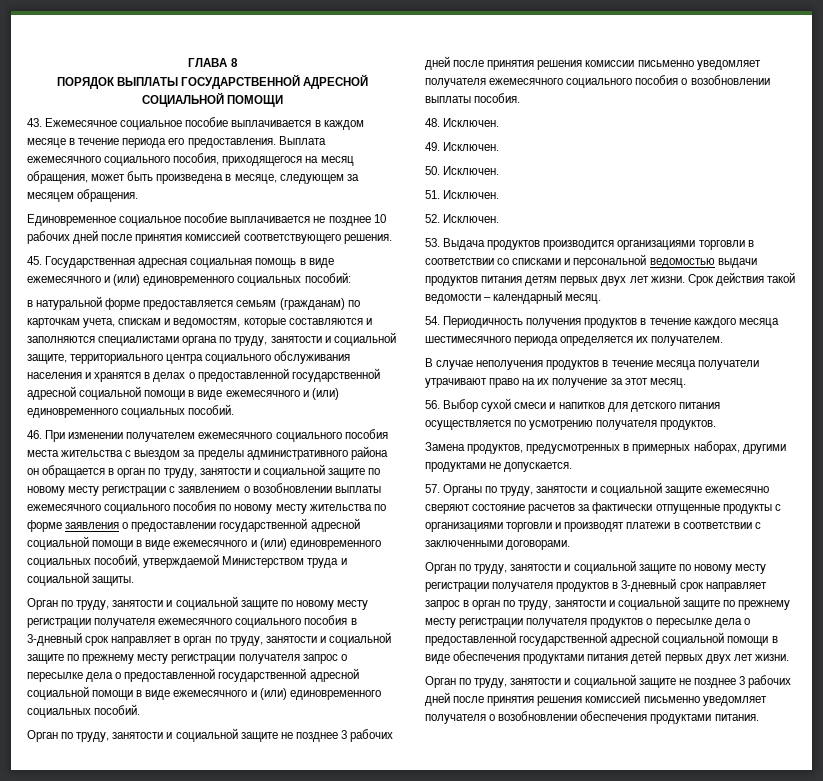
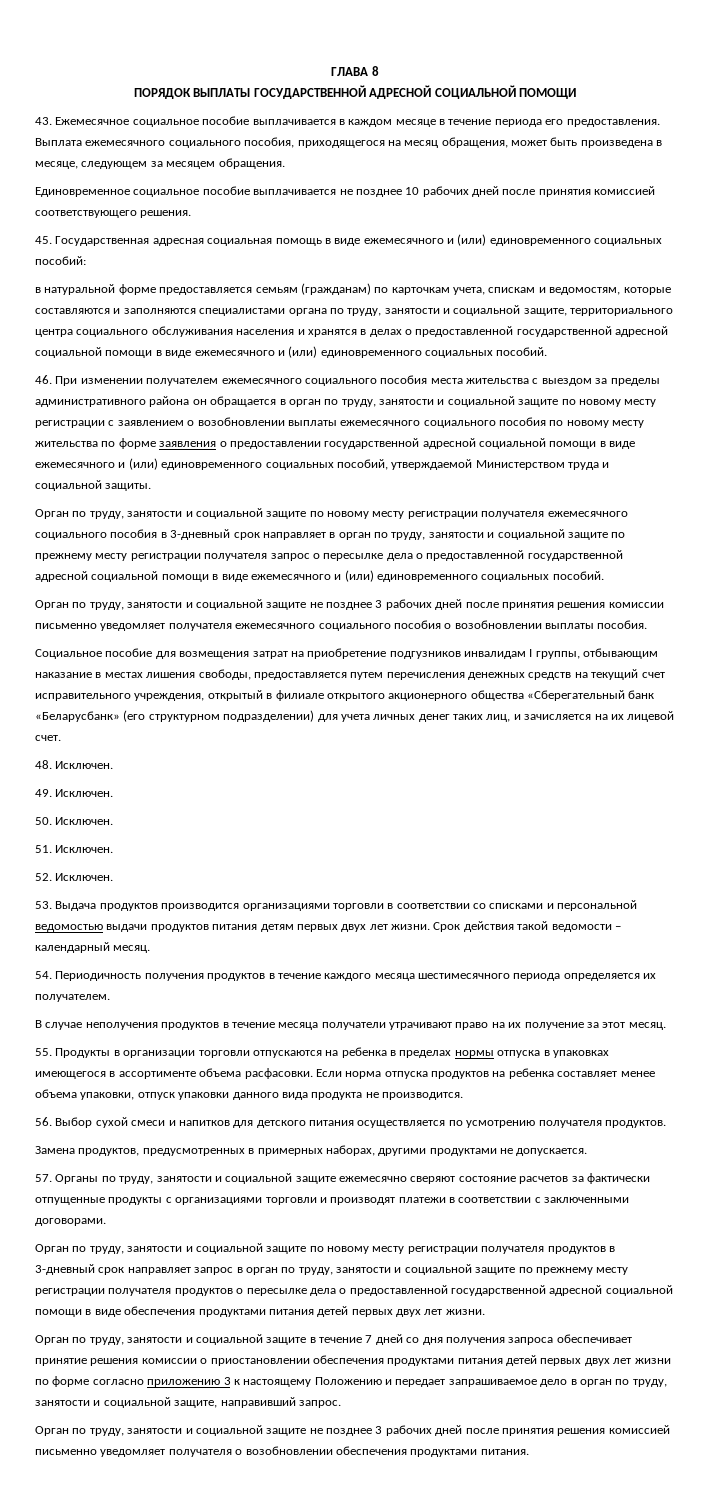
(521, 98) none -> [35,648,659,659] [35,669,665,680] [35,690,655,701] [35,710,675,722] [35,735,61,741] // Социальное пособие для возмещения затрат на приобретение подгузников инвалидам I группы, отбывающим наказание в местах лишения свободы, предоставляется путем перечисления денежных средств на текущий счет исправительного учреждения, открытый в филиале открытого акционерного общества «Сберегательный банк «Беларусбанк» (его структурном подразделении) для учета личных денег таких лиц, и зачисляется на их лицевой счет.
(686, 383) none -> [35,1047,609,1058] [35,1068,655,1079] [35,1089,463,1100] // 55. Продукты в организации торговли отпускаются на ребенка в пределах нормы отпуска в упаковках имеющегося в ассортименте объема расфасовки. Если норма отпуска продуктов на ребенка составляет менее объема упаковки, отпуск упаковки данного вида продукта не производится.
(789, 657) none -> [35,1334,632,1345] [35,1355,671,1366] [35,1376,667,1387] [35,1397,341,1408] // Орган по труду, занятости и социальной защите в течение 7 дней со дня получения запроса обеспечивает принятие решения комиссии о приостановлении обеспечения продуктами питания детей первых двух лет жизни по форме согласно приложению 3 к настоящему Положению и передает запрашиваемое дело в орган по труду, занятости и социальной защите, направивший запрос.

